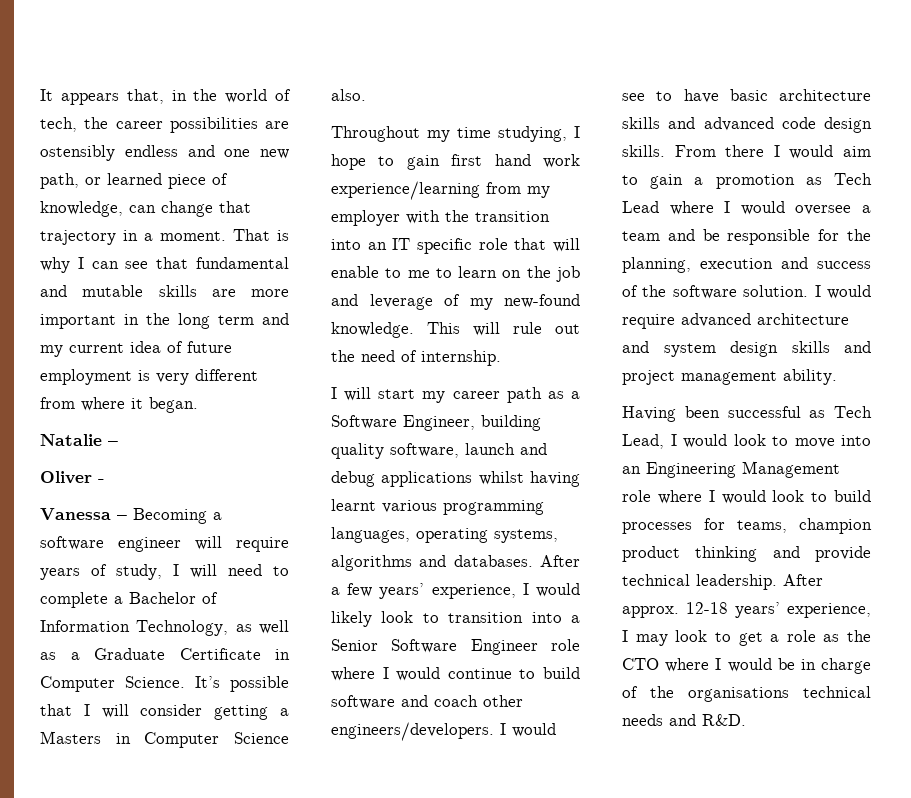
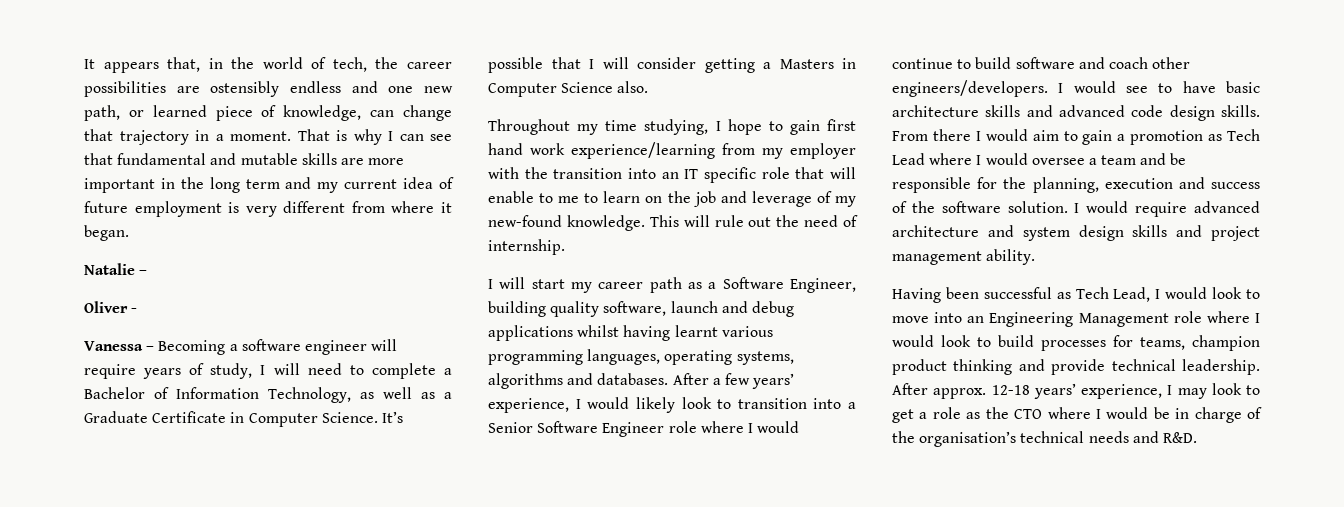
[688,687,789,702] organisations -> [919,431,1017,447] organisation’s

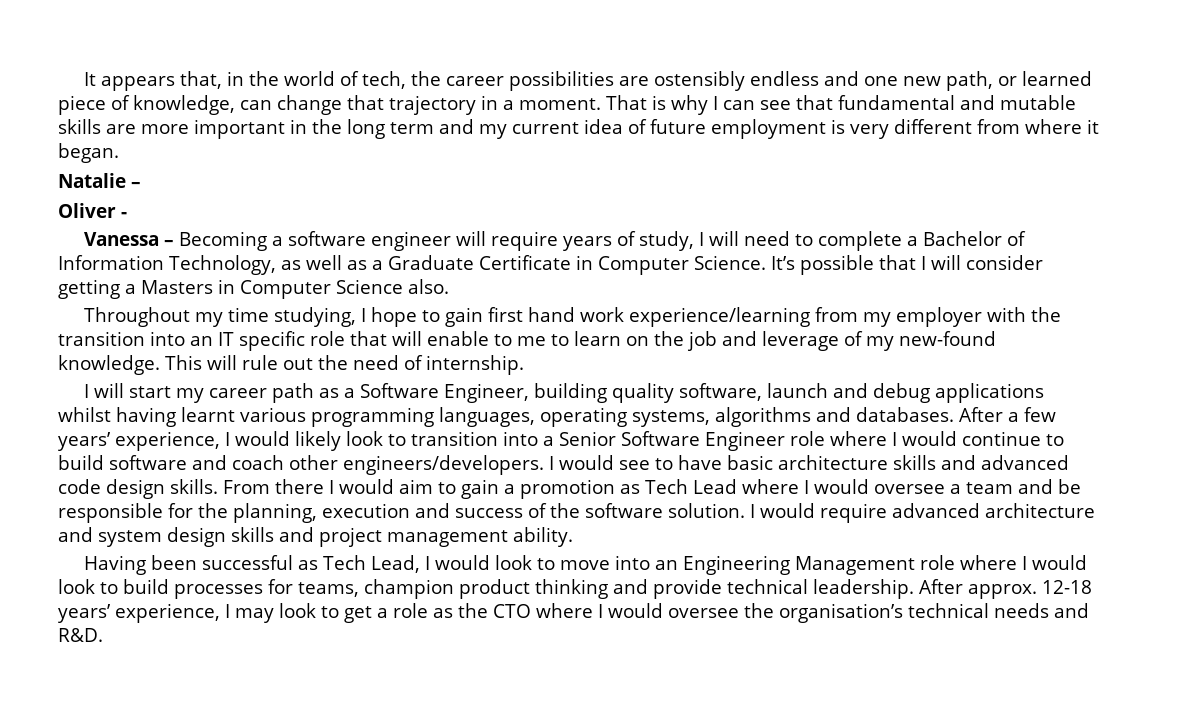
[1153,407,1262,423] be in charge of -> [668,608,739,618] oversee

